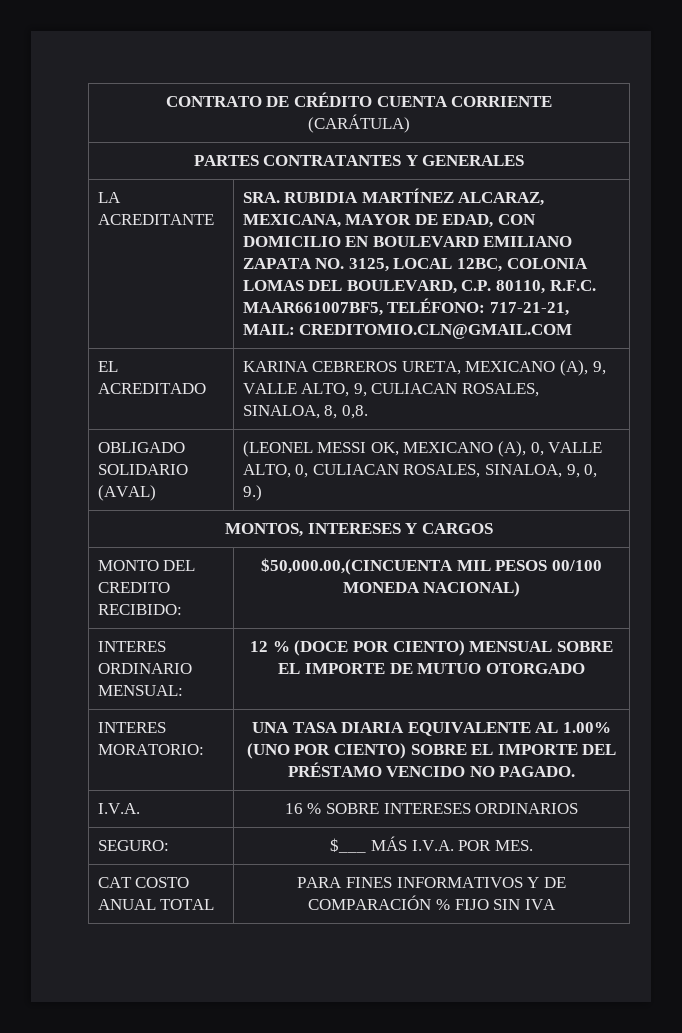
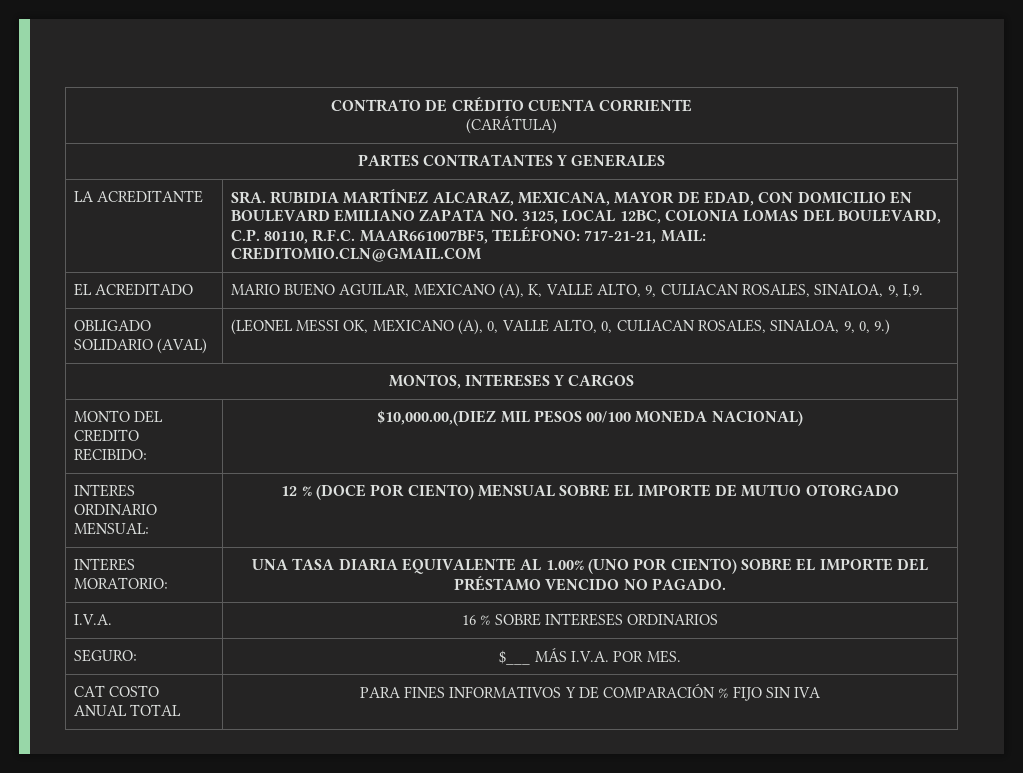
[242,360,606,376] KARINA CEBREROS URETA, MEXICANO (A), 9, -> [230,283,543,299] MARIO BUENO AGUILAR, MEXICANO (A), K,
[324,405,368,419] 8, 0,8. -> [887,284,923,297] 9, I,9.
[261,558,454,575] $50,000.00,(CINCUENTA -> [377,410,497,426] $10,000.00,(DIEZ

